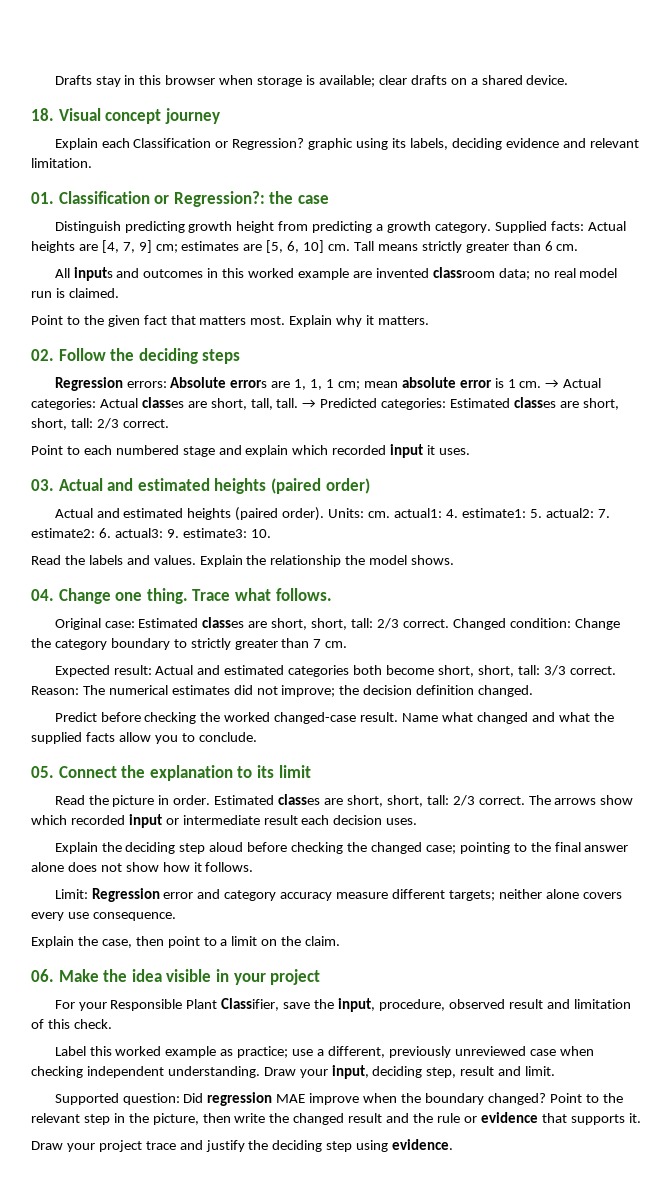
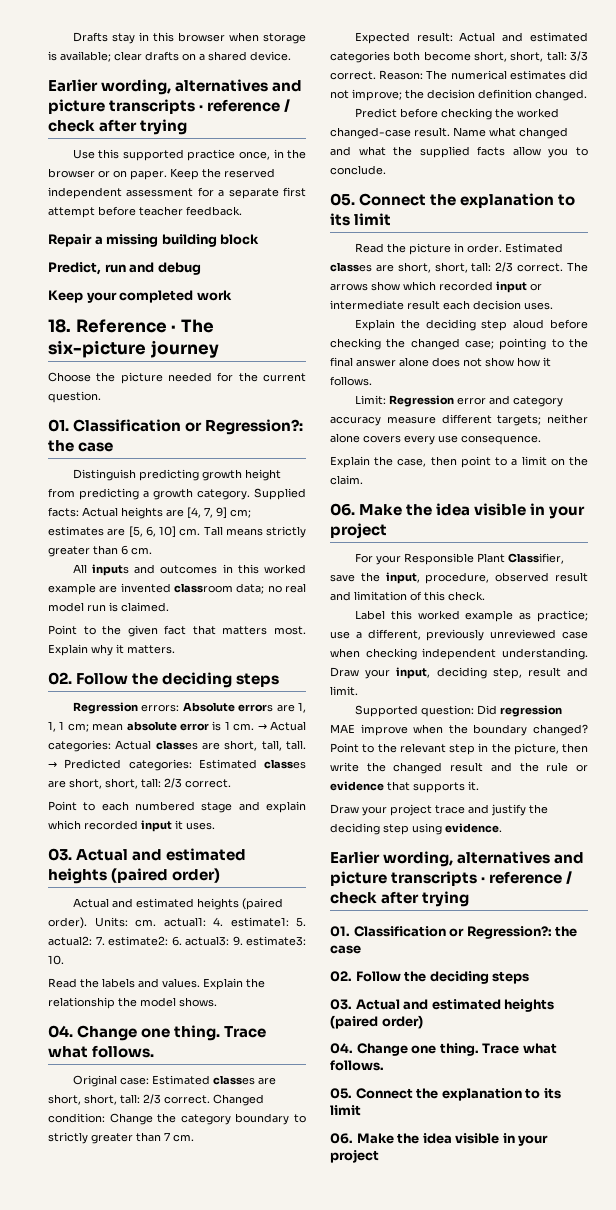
[31,108,220,124] [54,138,639,150] [31,158,92,168] 18. Visual concept journey // Explain each Classification or Regression? graphic using its labels, deciding evidence and relevant limitation. -> [48,79,303,95] [48,99,291,114] [48,119,188,135] [72,149,306,161] [48,168,275,180] [48,187,306,199] [48,206,242,218] [48,234,260,247] [48,262,201,275] [48,290,232,303] [48,319,214,333] [48,340,219,358] [48,372,306,384] [48,391,101,403] Earlier wording, alternatives and picture transcripts · reference / check after trying // Use this supported practice once, in the browser or on paper. Keep the reserved independent assessment for a separate first attempt before teacher feedback. // Repair a missing building block // Predict, run and debug // Keep your completed work // 18. Reference · The six-picture journey // Choose the picture needed for the current question.
(454, 1144) none -> [330,851,585,867] [330,871,573,886] [330,891,470,907] [330,926,578,939] [330,945,361,954] [330,971,530,984] [330,999,555,1012] [330,1015,423,1029] [330,1043,557,1056] [330,1060,384,1071] [330,1088,561,1101] [330,1105,361,1116] [330,1133,549,1146] [330,1149,379,1163] // Earlier wording, alternatives and picture transcripts · reference / check after trying // 01. Classification or Regression?: the case // 02. Follow the deciding steps // 03. Actual and estimated heights (paired order) // 04. Change one thing. Trace what follows. // 05. Connect the explanation to its limit // 06. Make the idea visible in your project

